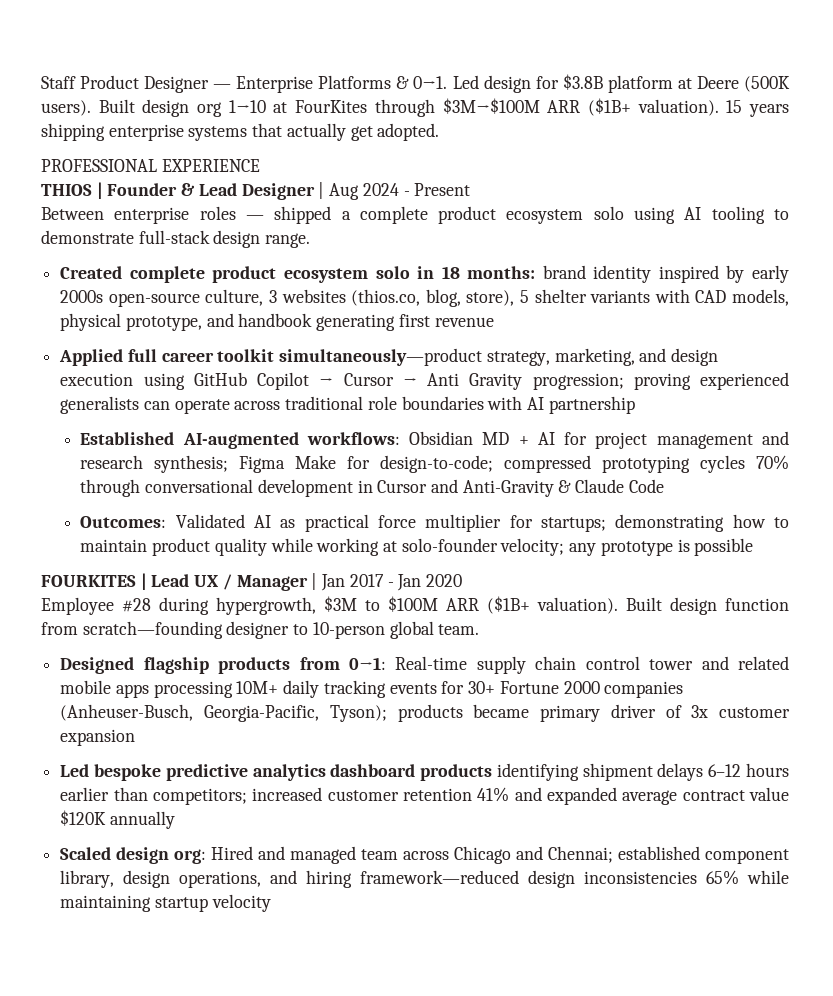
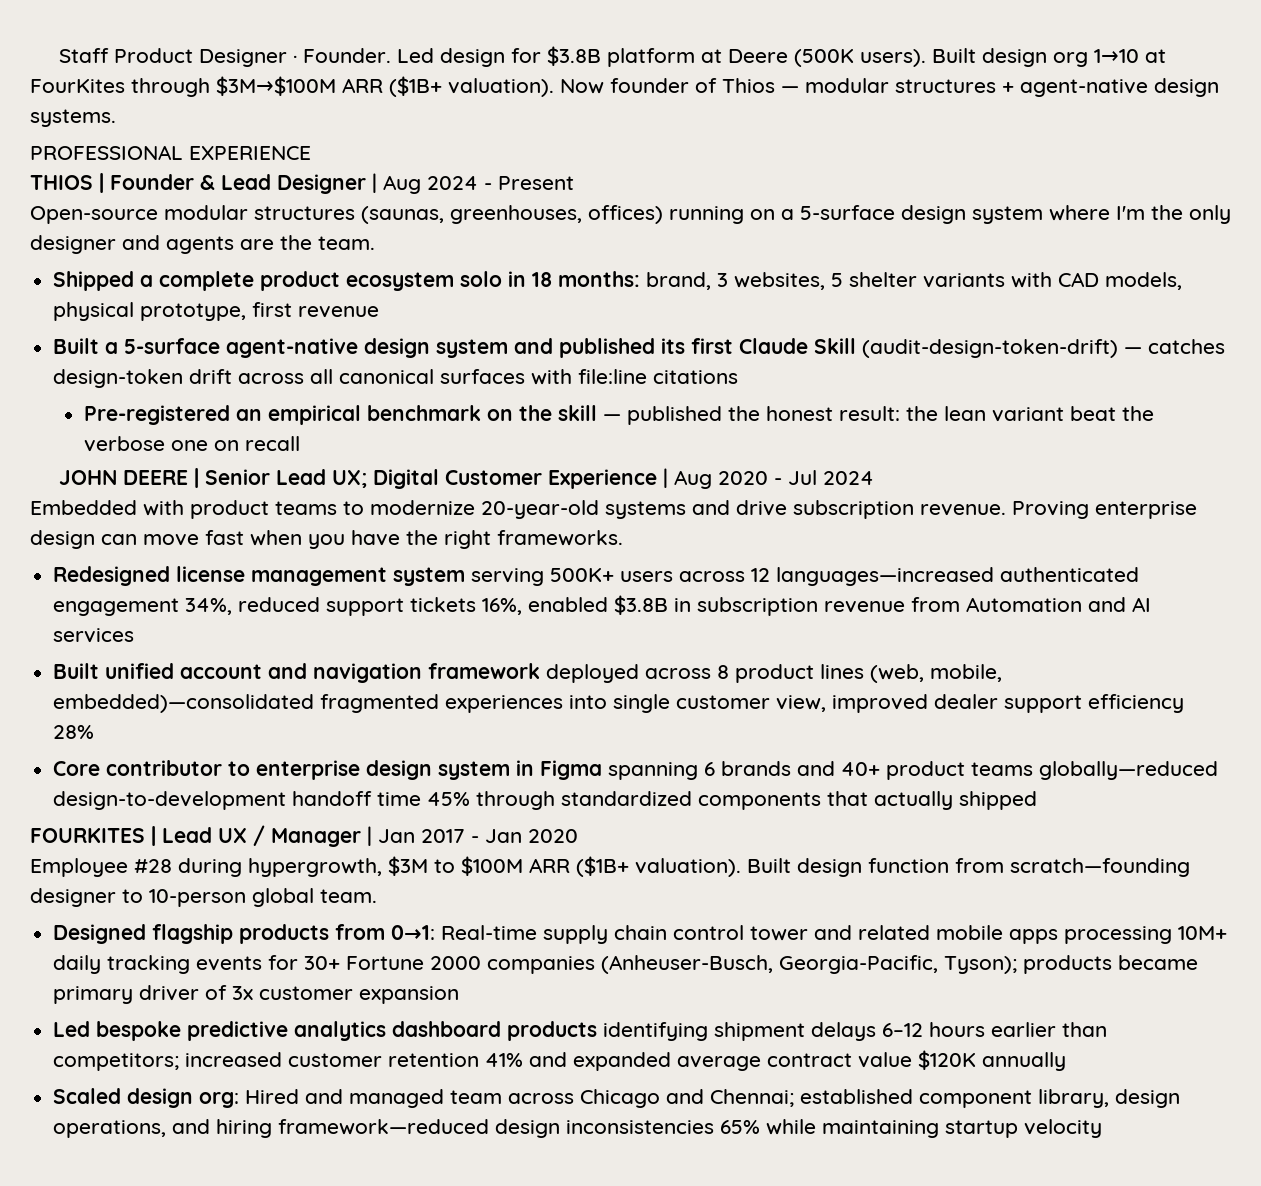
[213,75,448,93] — Enterprise Platforms & 0→1. -> [292,48,391,63] · Founder.
[726,100,790,117] [41,123,440,141] 15 years shipping enterprise systems that actually get adopted. -> [560,78,1219,97] [30,109,116,127] Now founder of Thios — modular structures + agent-native design systems.
[41,206,789,224] [41,230,311,248] [60,266,123,279] Between enterprise roles — shipped a complete product ecosystem solo using AI tooling to demonstrate full-stack design range. // Created -> [30,205,1231,224] [30,235,375,254] [53,271,154,291] Open-source modular structures (saunas, greenhouses, offices) running on a 5-surface design system where I'm the only designer and agents are the team. // Shipped a
[542,265,789,283] [60,289,515,307] brand identity inspired by early 2000s open-source culture, 3 websites (thios.co, blog, store), -> [646,272,826,290] brand, 3 websites,
[206,313,396,331] and handbook generating -> (247, 312) none
[59,348,719,366] [60,372,789,390] [60,396,635,414] [80,431,789,449] [80,455,789,473] [80,479,664,497] [80,514,790,532] [80,538,754,556] Applied full career toolkit simultaneously—product strategy, marketing, and design execution using GitHub Copilot → Cursor → Anti Gravity progression; proving experienced generalists can operate across traditional role boundaries with AI partnership // Established AI-augmented workflows: Obsidian MD + AI for project management and research synthesis; Figma Make for design-to-code; compressed prototyping cycles 70% through conversational development in Cursor and Anti-Gravity & Claude Code // Outcomes: Validated AI as practical force multiplier for startups; demonstrating how to maintain product quality while working at solo-founder velocity; any prototype is possible -> [53,338,1226,358] [53,369,739,388] [83,405,1154,425] [83,436,300,452] [58,468,874,489] [30,500,1197,519] [30,530,623,549] [53,566,1140,586] [53,595,1152,616] [53,628,135,643] [53,663,1003,683] [53,694,1185,713] [53,725,95,739] [53,760,1219,780] [53,791,1038,810] Built a 5-surface agent-native design system and published its first Claude Skill (audit-design-token-drift) — catches design-token drift across all canonical surfaces with file:line citations // Pre-registered an empirical benchmark on the skill — published the honest result: the lean variant beat the verbose one on recall // JOHN DEERE | Senior Lead UX; Digital Customer Experience | Aug 2020 - Jul 2024 // Embedded with product teams to modernize 20-year-old systems and drive subscription revenue. Proving enterprise design can move fast when you have the right frameworks. // Redesigned license management system serving 500K+ users across 12 languages—increased authenticated engagement 34%, reduced support tickets 16%, enabled $3.8B in subscription revenue from Automation and AI services // Built unified account and navigation framework deployed across 8 product lines (web, mobile, embedded)—consolidated fragmented experiences into single customer view, improved dealer support efficiency 28% // Core contributor to enterprise design system in Figma spanning 6 brands and 40+ product teams globally—reduced design-to-development handoff time 45% through standardized components that actually shipped

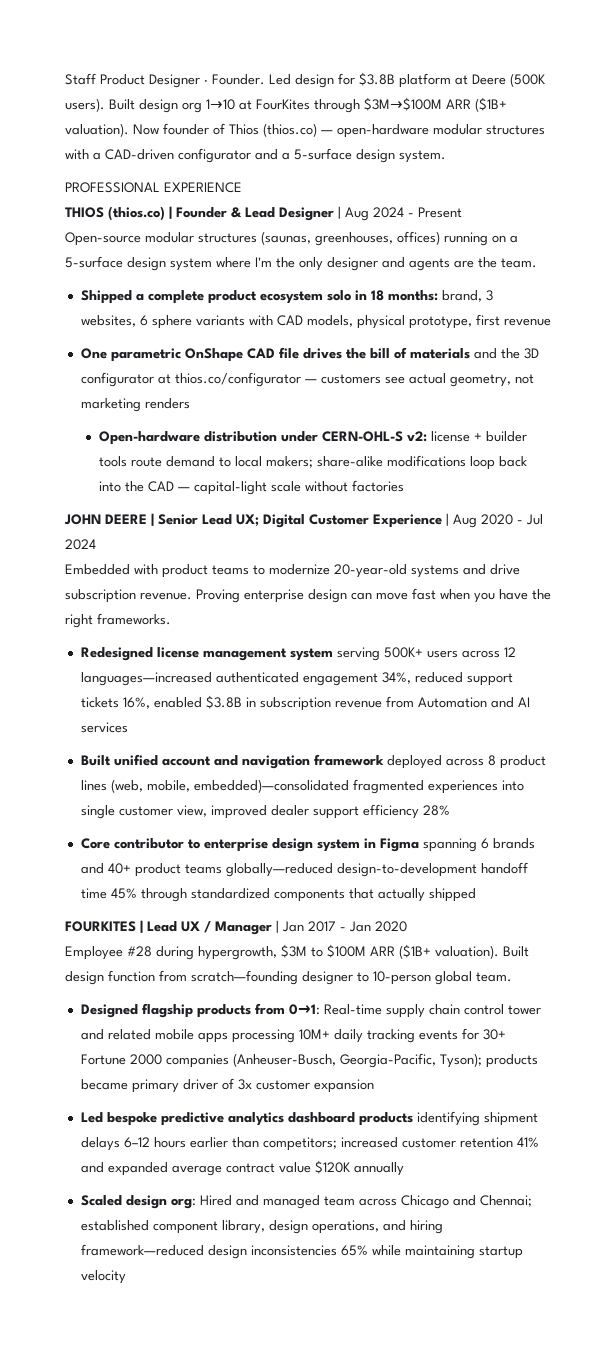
[781,78,1219,97] [30,109,116,127] — modular structures + agent-native design systems. -> [263,123,545,138] [65,148,446,163] (thios.co) — open-hardware modular structures with a CAD-driven configurator and a 5-surface design system.
(93, 182) none -> [108,206,165,221] (thios.co)
[831,272,918,287] 5 shelter -> [139,315,192,329] 6 sphere
[53,338,1226,358] [53,369,739,388] [83,405,1154,425] [83,436,300,452] Built a 5-surface agent-native design system and published its first Claude Skill (audit-design-token-drift) — catches design-token drift across all canonical surfaces with file:line citations // Pre-registered an empirical benchmark on the skill — published the honest result: the lean variant beat the verbose one on recall -> [80,347,539,362] [80,372,534,387] [80,398,190,412] [99,431,528,445] [99,455,528,470] [99,480,405,495] One parametric OnShape CAD file drives the bill of materials and the 3D configurator at thios.co/configurator — customers see actual geometry, not marketing renders // Open-hardware distribution under CERN-OHL-S v2: license + builder tools route demand to local makers; share-alike modifications loop back into the CAD — capital-light scale without factories

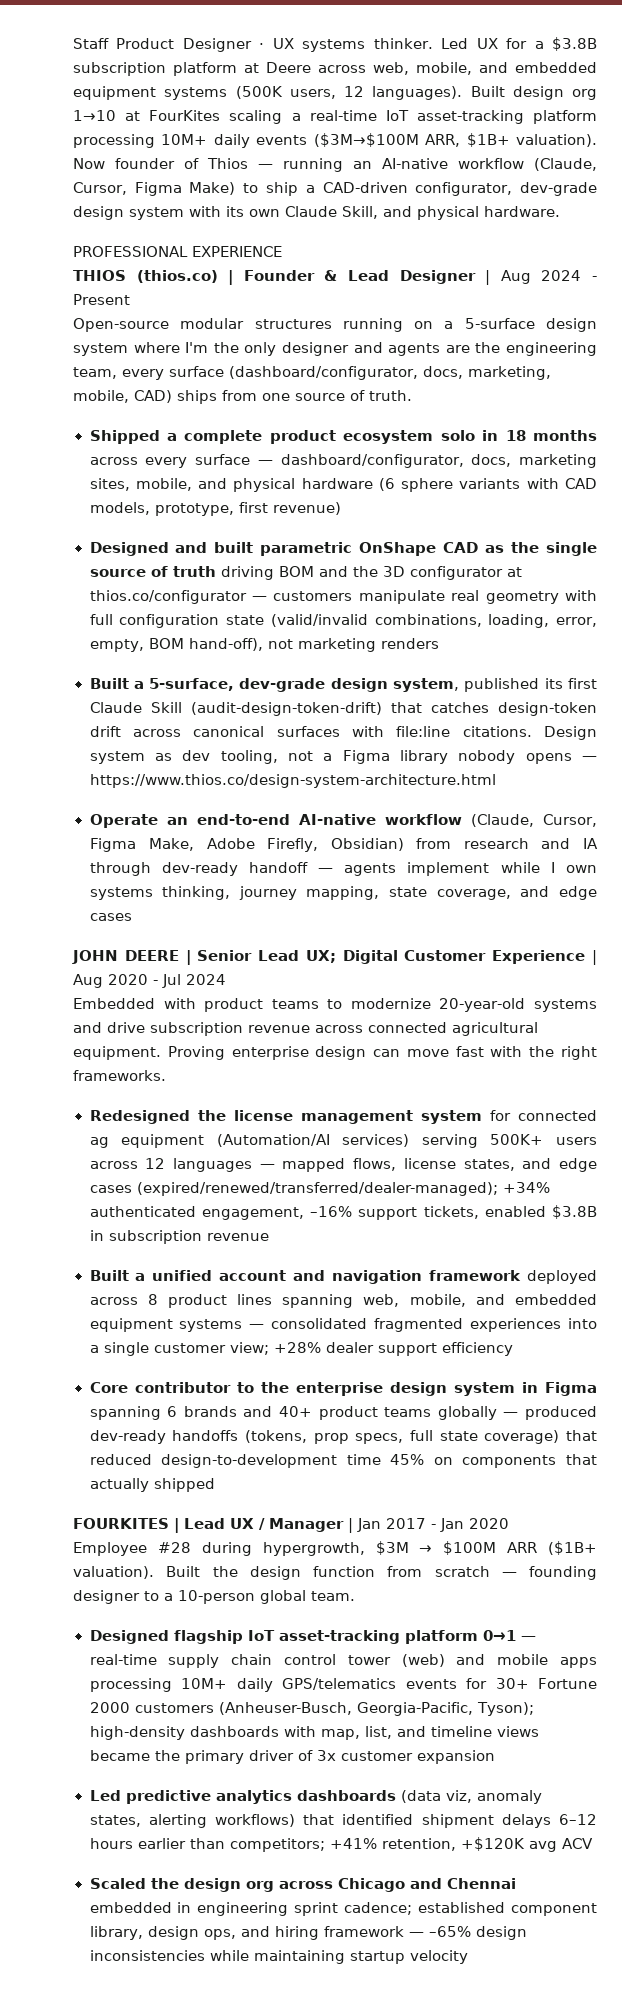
[212,72,545,88] [65,98,105,112] Founder. Led design for $3.8B platform at Deere (500K users). -> [272,37,598,52] [73,62,597,76] [73,86,463,100] UX systems thinker. Led UX for a $3.8B subscription platform at Deere across web, mobile, and embedded equipment systems (500K users, 12 languages).
[314,97,507,113] through $3M→$100M ARR ($1B+ -> [229,110,597,124] [73,133,510,148] scaling a real-time IoT asset-tracking platform processing 10M+ daily events ($3M→$100M ARR, $1B+
[263,123,545,138] [65,148,446,163] (thios.co) — open-hardware modular structures with a CAD-driven configurator and a 5-surface design system. -> [258,158,597,172] [73,182,597,196] [73,206,560,220] — running an AI-native workflow (Claude, Cursor, Figma Make) to ship a CAD-driven configurator, dev-grade design system with its own Claude Skill, and physical hardware.
[261,231,440,246] (saunas, greenhouses, offices) -> (332, 324) none
[501,258,537,268] team. -> [506,342,598,356] [73,366,551,380] [73,390,412,404] engineering team, every surface (dashboard/configurator, docs, marketing, mobile, CAD) ships from one source of truth.
[387,290,493,302] [80,315,148,327] months: brand, 3 websites, 6 -> [533,430,597,441] [89,454,597,468] [89,478,395,492] months across every surface — dashboard/configurator, docs, marketing sites, mobile, and physical hardware (6
[356,315,405,329] physical -> (150, 508) none
[503,318,551,326] [80,347,470,362] revenue // One parametric OnShape CAD file drives the bill of materials -> [272,502,341,515] [89,542,597,556] [89,566,314,580] revenue) // Designed and built parametric OnShape CAD as the single source of truth driving BOM
[384,373,534,387] [80,398,190,412] [99,431,528,445] [99,455,528,470] [99,480,405,495] see actual geometry, not marketing renders // Open-hardware distribution under CERN-OHL-S v2: license + builder tools route demand to local makers; share-alike modifications loop back into the CAD — capital-light scale without factories -> [358,590,597,604] [89,614,597,628] [89,638,439,652] [89,678,597,692] [89,702,597,716] [89,726,597,740] [89,750,597,764] [89,774,497,788] [89,814,597,828] [89,838,598,852] [89,862,597,876] [89,886,598,900] [89,913,132,921] manipulate real geometry with full configuration state (valid/invalid combinations, loading, error, empty, BOM hand-off), not marketing renders // Built a 5-surface, dev-grade design system, published its first Claude Skill (audit-design-token-drift) that catches design-token drift across canonical surfaces with file:line citations. Design system as dev tooling, not a Figma library nobody opens — https://www.thios.co/design-system-architecture.html // Operate an end-to-end AI-native workflow (Claude, Cursor, Figma Make, Adobe Firefly, Obsidian) from research and IA through dev-ready handoff — agents implement while I own systems thinking, journey mapping, state coverage, and edge cases
[140,592,192,600] revenue. -> [248,1022,538,1036] [73,1046,161,1060] revenue across connected agricultural equipment.
[440,589,528,603] when you have -> [490,1046,523,1057] with
(153, 654) none -> [197,1110,226,1121] the
(333, 654) none -> [489,1110,597,1121] [89,1134,410,1148] for connected ag equipment (Automation/AI services)
[80,672,513,686] [80,697,150,709] languages—increased authenticated engagement 34%, reduced support tickets 16%, -> [172,1158,597,1172] [89,1182,551,1196] [89,1206,479,1220] languages — mapped flows, license states, and edge cases (expired/renewed/transferred/dealer-managed); +34% authenticated engagement, –16% support tickets,
[385,696,530,708] [80,722,128,733] [80,755,111,766] from Automation and AI services // Built -> [89,1270,146,1281] // Built a
[110,779,349,793] (web, mobile, embedded)—consolidated -> [282,1294,597,1308] [89,1318,368,1332] spanning web, mobile, and embedded equipment systems — consolidated
(524, 785) none -> [89,1345,99,1353] a
[176,805,267,819] view, improved -> [229,1342,321,1355] view; +28%
[422,805,450,816] 28% -> (513, 1349) none
(200, 844) none -> [260,1382,289,1393] the
[225,862,528,877] [80,888,270,902] globally—reduced design-to-development handoff time 45% through standardized -> [437,1406,597,1420] [89,1430,597,1444] [89,1454,453,1468] globally — produced dev-ready handoffs (tokens, prop specs, full state coverage) that reduced design-to-development time 45% on
[311,947,323,957] to -> [419,1545,433,1553] →
(529, 951) none -> [212,1566,238,1577] the
[191,970,298,985] scratch—founding -> [434,1566,597,1580] scratch — founding
(369, 977) none -> [164,1593,173,1601] a
[196,1003,382,1018] products from 0→1: Real-time -> [247,1630,536,1644] [89,1654,157,1665] IoT asset-tracking platform 0→1 — real-time
[80,1029,151,1040] and related -> [401,1654,486,1667] (web) and
[366,1029,415,1043] tracking -> [282,1678,396,1690] GPS/telematics
[165,1054,229,1068] companies -> [134,1703,214,1713] customers
[485,1054,538,1068] [80,1079,128,1090] products became -> [89,1726,539,1740] [89,1750,180,1761] high-density dashboards with map, list, and timeline views became the
[106,1112,157,1126] bespoke -> (121, 1795) none
[287,1111,480,1126] dashboard products identifying -> [296,1790,542,1804] [89,1814,414,1828] dashboards (data viz, anomaly states, alerting workflows) that identified
[340,1137,539,1148] [80,1160,404,1176] [80,1195,532,1209] increased customer retention 41% and expanded average contract value $120K annually // Scaled design org: Hired and managed team across Chicago and Chennai; -> [329,1837,593,1852] [89,1878,516,1892] [89,1902,413,1916] +41% retention, +$120K avg ACV // Scaled the design org across Chicago and Chennai embedded in engineering sprint cadence;
[311,1220,379,1234] operations, -> [203,1929,236,1940] ops,
[80,1244,204,1256] framework—reduced -> [323,1926,471,1937] framework — –65%
[340,1245,368,1256] 65% -> (205, 1955) none

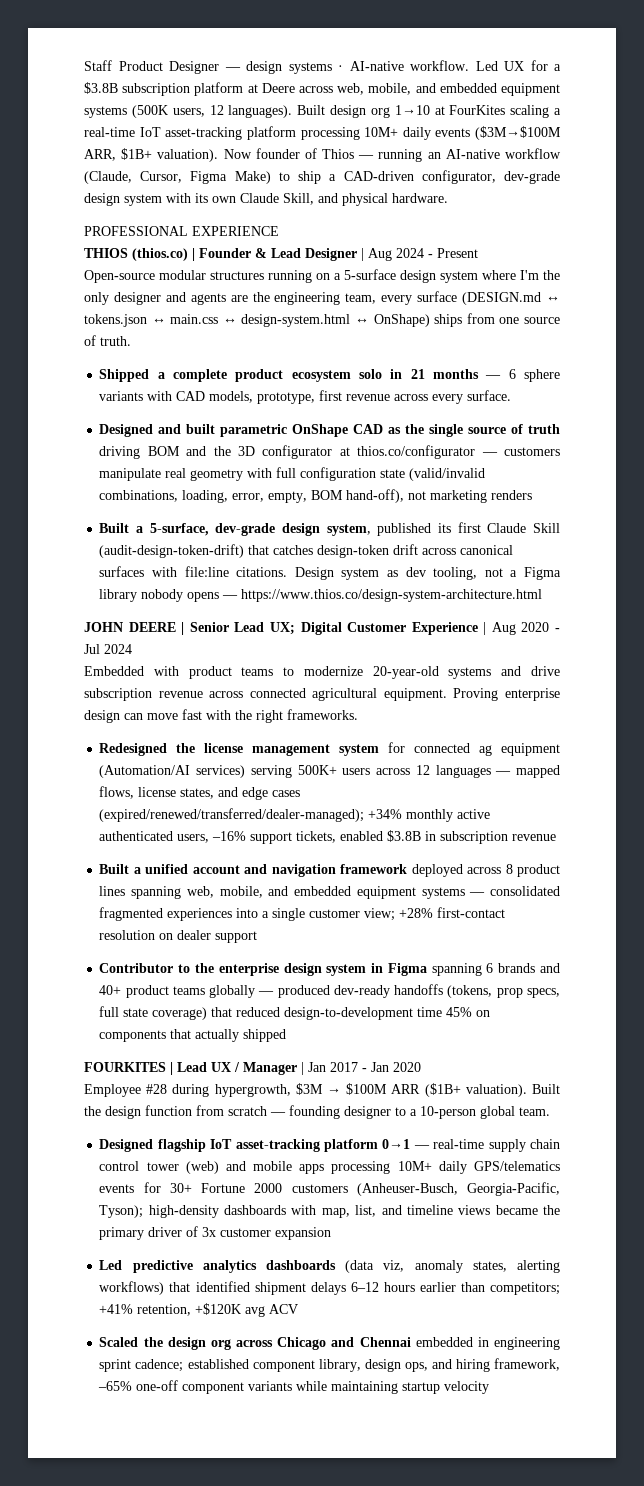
[259,38,433,52] · UX systems thinker. -> [224,60,469,74] — design systems · AI-native workflow.
[229,366,551,380] [73,390,172,403] (dashboard/configurator, docs, marketing, mobile, CAD) -> [462,292,561,305] [84,314,430,327] (DESIGN.md ↔ tokens.json ↔ main.css ↔ design-system.html ↔ OnShape)
[505,430,597,441] [89,454,597,468] [89,478,395,492] 18 months across every surface — dashboard/configurator, docs, marketing sites, mobile, and physical hardware (6 -> [410,369,516,379] 21 months — 6
[272,502,341,515] revenue) -> [346,390,512,404] revenue across every surface.
[89,814,597,828] [89,838,598,852] [89,862,597,876] [89,886,598,900] [89,913,132,921] // Operate an end-to-end AI-native workflow (Claude, Cursor, Figma Make, Adobe Firefly, Obsidian) from research and IA through dev-ready handoff — agents implement while I own systems thinking, journey mapping, state coverage, and edge cases -> (543, 595) none
[89,1206,304,1220] authenticated engagement, -> [406,809,491,822] [99,831,210,843] monthly active authenticated users,
(321, 1347) none -> [437,907,506,918] [99,930,174,940] first-contact resolution on
[441,1342,513,1356] [89,1382,231,1393] efficiency // Core contributor -> [99,963,174,973] // Contributor
[323,1926,527,1940] [89,1950,205,1961] framework — –65% design inconsistencies -> [493,1358,560,1371] [98,1380,293,1394] framework, –65% one-off component variants

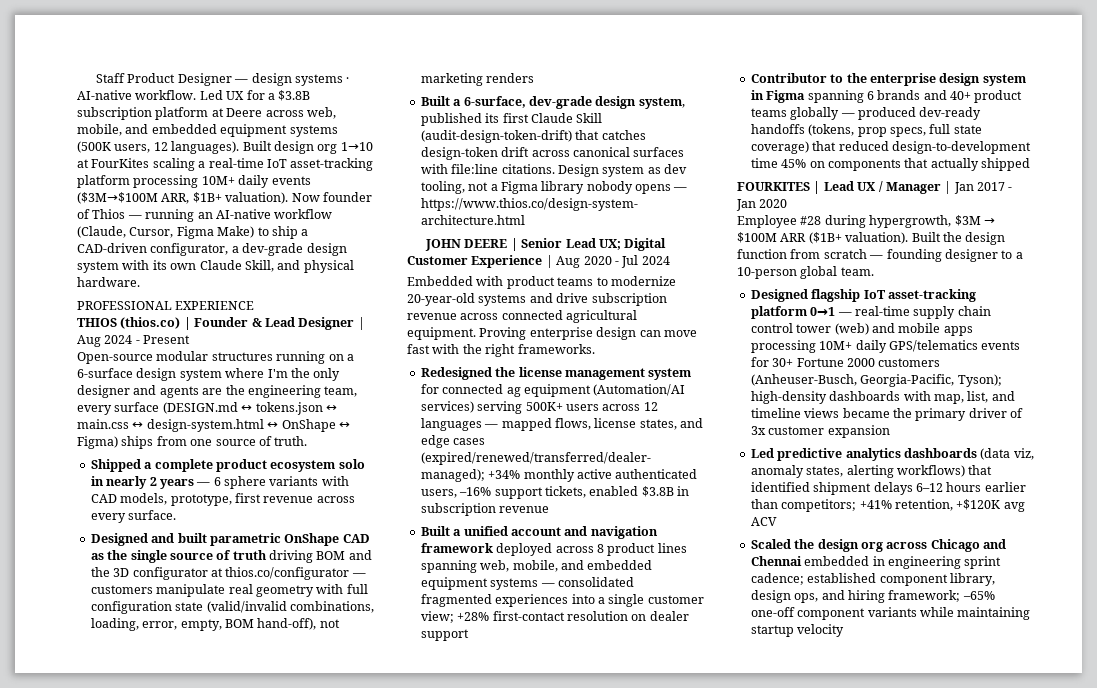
(496, 177) none -> [231,246,239,253] a
[344,269,396,280] 5-surface -> [77,368,133,378] 6-surface
[373,314,430,327] OnShape) -> [281,419,350,432] [77,436,118,449] OnShape ↔ Figma)
[410,369,480,379] 21 months -> [106,476,194,489] nearly 2 years
[149,523,209,536] 5-surface, -> [463,96,526,108] 6-surface,
[493,1358,560,1371] framework, -> [888,590,961,602] framework;

